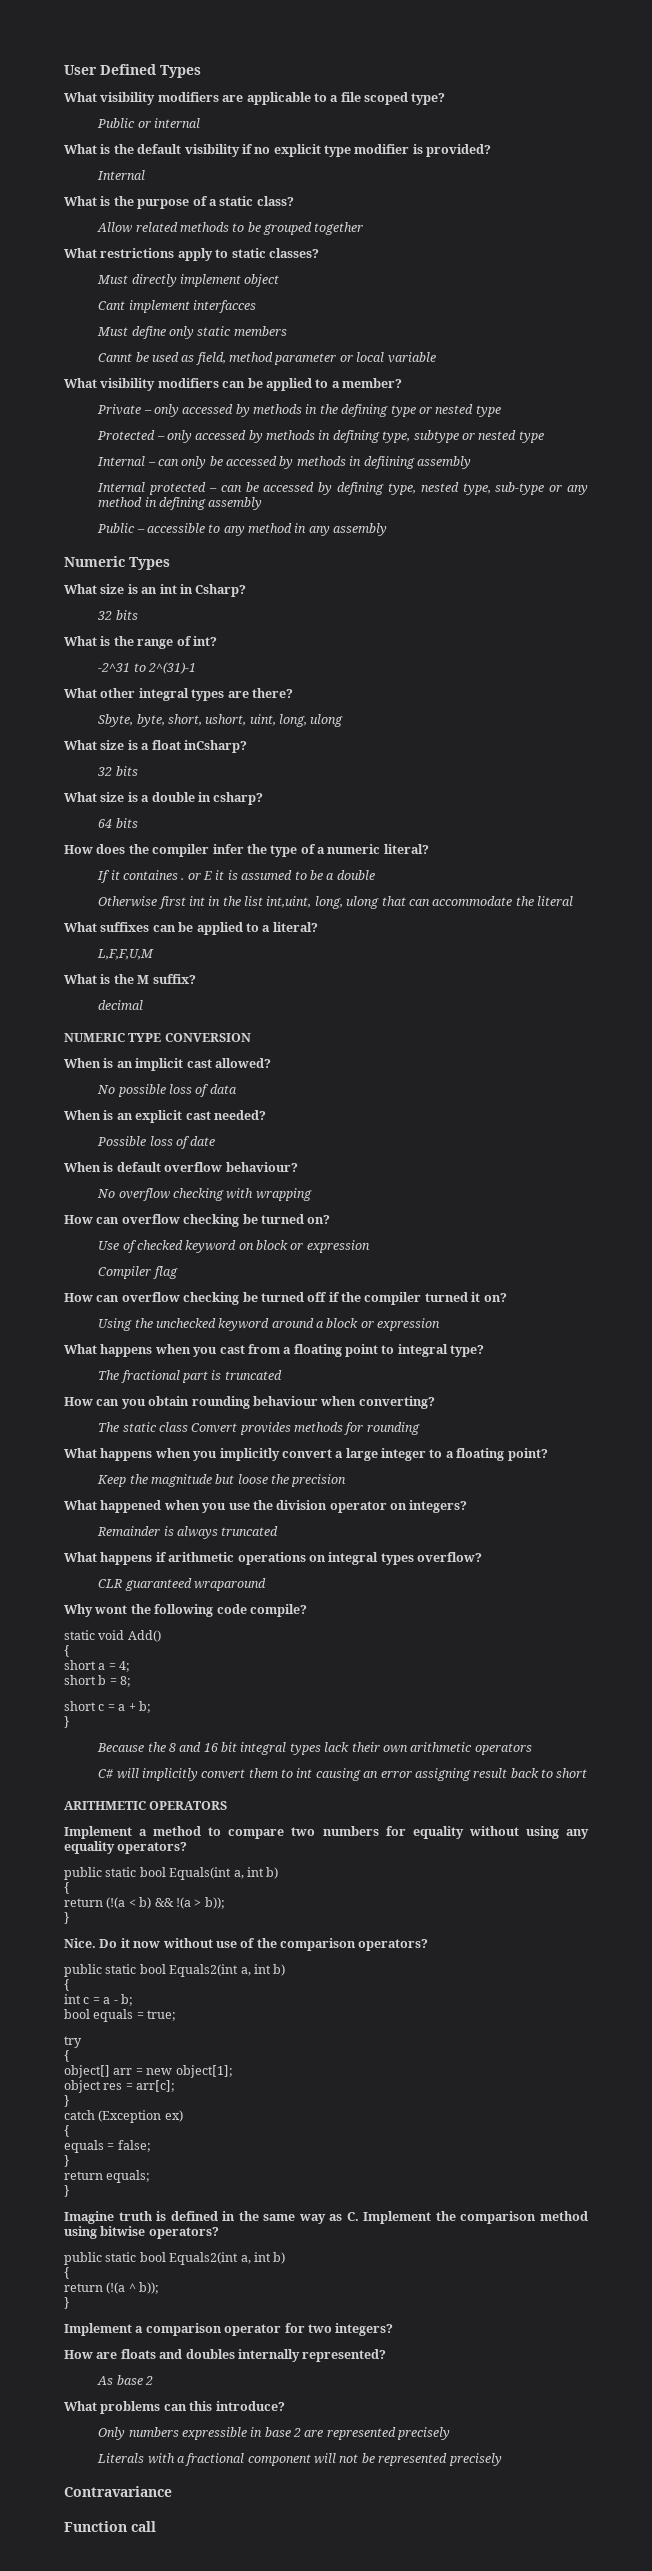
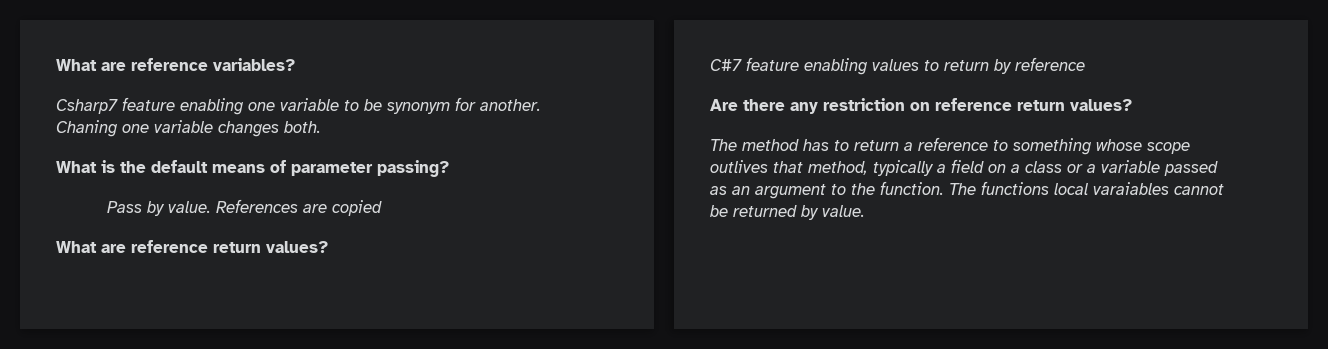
[64,64,201,78] [64,92,446,105] [97,118,200,128] [64,144,492,157] [97,170,146,180] [64,196,294,209] [97,222,364,235] [64,248,319,261] [97,274,280,287] [98,300,256,313] [97,326,287,339] [98,352,436,365] [64,378,402,391] [97,404,501,417] [97,430,544,443] [97,456,471,469] [97,482,588,495] [98,497,263,510] [97,523,388,536] [64,556,170,570] [64,584,247,597] [97,610,138,620] [64,636,217,649] [98,662,196,674] [64,688,293,701] [98,714,344,727] [64,740,247,753] [97,766,138,776] [64,792,264,805] [98,818,138,828] [64,844,429,857] [97,870,375,883] [98,896,574,909] [64,922,318,935] [97,949,155,960] [64,974,196,984] [98,1000,144,1010] [64,1033,251,1042] [64,1058,271,1071] [97,1084,237,1097] [64,1110,266,1123] [97,1136,216,1149] [64,1162,298,1172] [97,1188,312,1201] [64,1214,331,1227] [98,1240,370,1253] [98,1266,178,1279] [64,1292,507,1305] [98,1318,441,1331] [64,1344,485,1357] [98,1370,282,1383] [64,1396,435,1409] [98,1422,420,1435] [64,1448,548,1461] [97,1474,347,1487] [64,1500,468,1513] [97,1526,279,1539] [64,1552,482,1565] [98,1578,266,1591] [64,1604,307,1617] [64,1630,161,1642] [64,1645,69,1657] [64,1660,131,1672] [64,1675,132,1687] [64,1701,151,1713] [64,1716,69,1728] [97,1742,532,1755] [98,1768,588,1781] [64,1801,228,1810] [64,1826,589,1839] [64,1841,188,1854] [64,1867,279,1880] [64,1882,69,1894] [64,1897,225,1909] [64,1912,69,1924] [64,1938,429,1951] [64,1964,286,1977] [64,1979,69,1991] [64,1994,133,2006] [64,2009,177,2022] [64,2036,82,2048] [64,2050,69,2062] [64,2065,233,2078] [64,2080,176,2093] [64,2095,69,2107] [64,2110,183,2123] [64,2125,69,2137] [64,2140,151,2153] [64,2155,69,2167] [64,2170,151,2183] [64,2185,69,2197] [64,2211,589,2224] [64,2226,219,2239] [64,2252,286,2265] [64,2267,69,2279] [64,2282,160,2294] [64,2297,69,2309] [64,2323,394,2336] [64,2349,387,2362] [97,2375,153,2385] [64,2401,285,2414] [98,2427,451,2440] [97,2453,502,2466] [64,2486,172,2497] [64,2521,156,2532] User Defined Types // What visibility modifiers are applicable to a file scoped type? // Public or internal // What is the default visibility if no explicit type modifier is provided? // Internal // What is the purpose of a static class? // Allow related methods to be grouped together // What restrictions apply to static classes? // Must directly implement object // Cant implement interfacces // Must define only static members // Cannt be used as field, method parameter or local variable // What visibility modifiers can be applied to a member? // Private – only accessed by methods in the defining type or nested type // Protected – only accessed by methods in defining type, subtype or nested type // Internal – can only be accessed by methods in defiining assembly // Internal protected – can be accessed by defining type, nested type, sub-type or any method in defining assembly // Public – accessible to any method in any assembly // Numeric Types // What size is an int in Csharp? // 32 bits // What is the range of int? // -2^31 to 2^(31)-1 // What other integral types are there? // Sbyte, byte, short, ushort, uint, long, ulong // What size is a float inCsharp? // 32 bits // What size is a double in csharp? // 64 bits // How does the compiler infer the type of a numeric literal? // If it containes . or E it is assumed to be a double // Otherwise first int in the list int,uint, long, ulong that can accommodate the literal // What suffixes can be applied to a literal? // L,F,F,U,M // What is the M suffix? // decimal // NUMERIC TYPE CONVERSION // When is an implicit cast allowed? // No possible loss of data // When is an explicit cast needed? // Possible loss of date // When is default overflow behaviour? // No overflow checking with wrapping // How can overflow checking be turned on? // Use of checked keyword on block or expression // Compiler flag // How can overflow checking be turned off if the compiler turned it on? // Using the unchecked keyword around a block or expression // What happens when you cast from a floating point to integral type? // The fractional part is truncated // How can you obtain rounding behaviour when converting? // The static class Convert provides methods for rounding // What happens when you implicitly convert a large integer to a floating point? // Keep the magnitude but loose the precision // What happened when you use the division operator on integers? // Remainder is always truncated // What happens if arithmetic operations on integral types overflow? // CLR guaranteed wraparound // Why wont the following code compile? // static void Add() // { // short a = 4; // short b = 8; // short c = a + b; // } // Because the 8 and 16 bit integral types lack their own arithmetic operators // C# will implicitly convert them to int causing an error assigning result back to short // ARITHMETIC OPERATORS // Implement a method to compare two numbers for equality without using any equality operators? // public static bool Equals(int a, int b) // { // return (!(a < b) && !(a > b)); // } // Nice. Do it now without use of the comparison operators? // public static bool Equals2(int a, int b) // { // int c = a - b; // bool equals = true; // try // { // object[] arr = new object[1]; // object res = arr[c]; // } // catch (Exception ex) // { // equals = false; // } // return equals; // } // Imagine truth is defined in the same way as C. Implement the comparison method using bitwise operators? // public static bool Equals2(int a, int b) // { // return (!(a ^ b)); // } // Implement a comparison operator for two integers? // How are floats and doubles internally represented? // As base 2 // What problems can this introduce? // Only numbers expressible in base 2 are represented precisely // Literals with a fractional component will not be represented precisely // Contravariance // Function call -> [56,58,295,71] [56,97,541,115] [56,120,321,137] [56,160,449,177] [107,199,383,216] [56,240,328,253] [710,57,1085,75] [710,98,1132,114] [710,137,1190,155] [710,159,1218,176] [710,181,1224,199] [710,205,865,220] What are reference variables? // Csharp7 feature enabling one variable to be synonym for another. Chaning one variable changes both. // What is the default means of parameter passing? // Pass by value. References are copied // What are reference return values? // C#7 feature enabling values to return by reference // Are there any restriction on reference return values? // The method has to return a reference to something whose scope outlives that method, typically a field on a class or a variable passed as an argument to the function. The functions local varaiables cannot be returned by value.

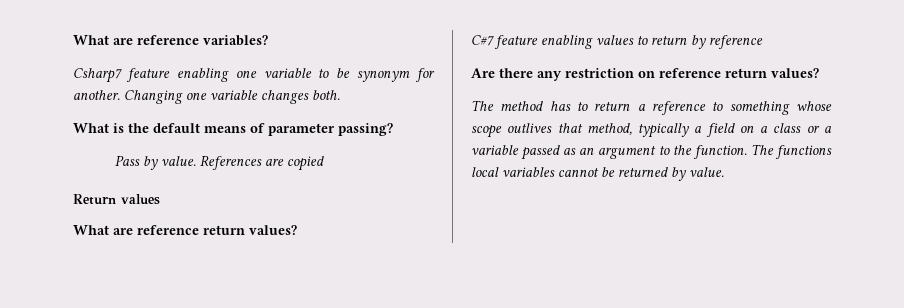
[56,120,117,137] Chaning -> [124,90,183,104] Changing
(383, 208) none -> [73,194,160,205] // Return values
[1093,182,1169,195] varaiables -> [502,167,555,177] variables

